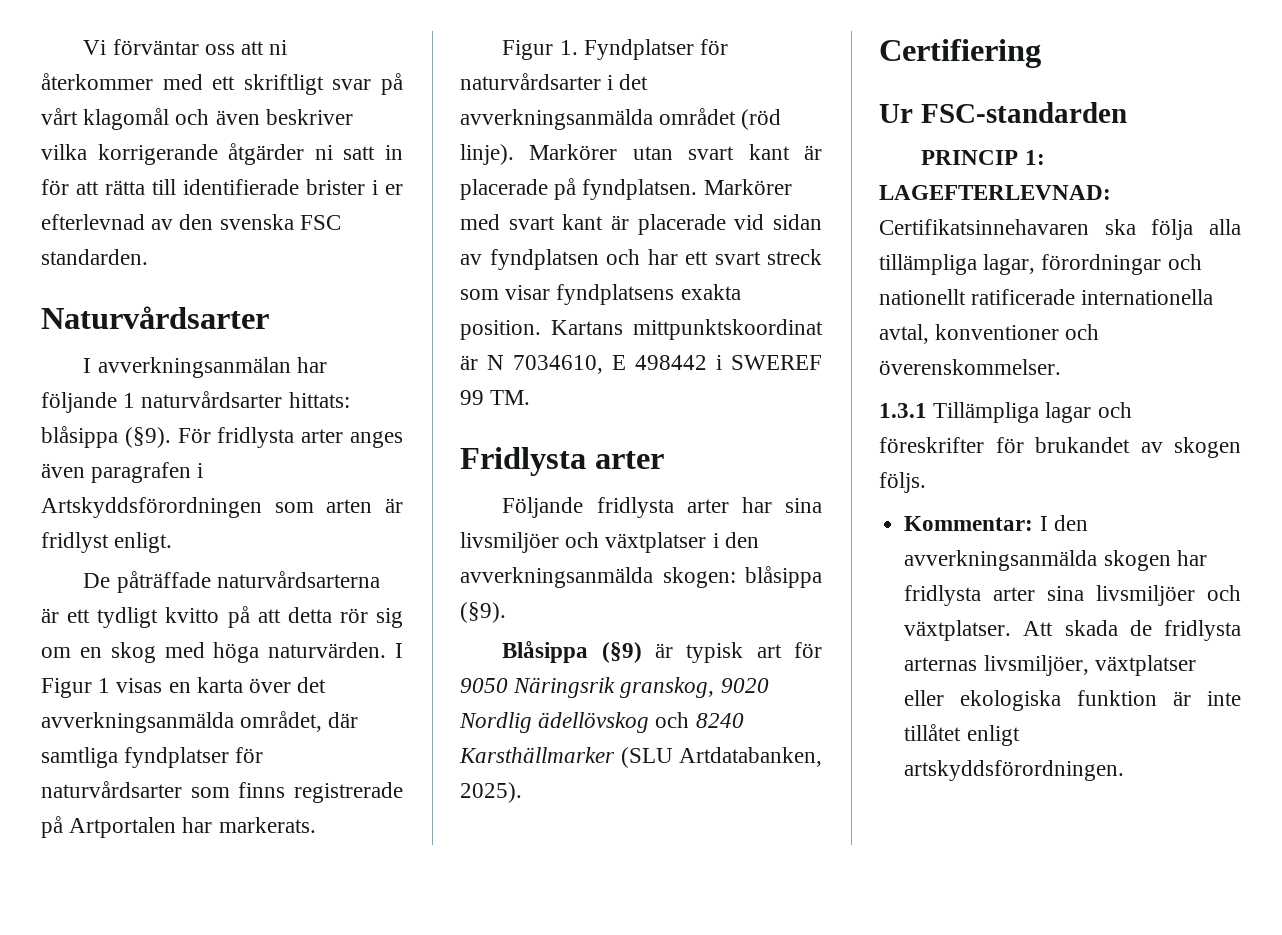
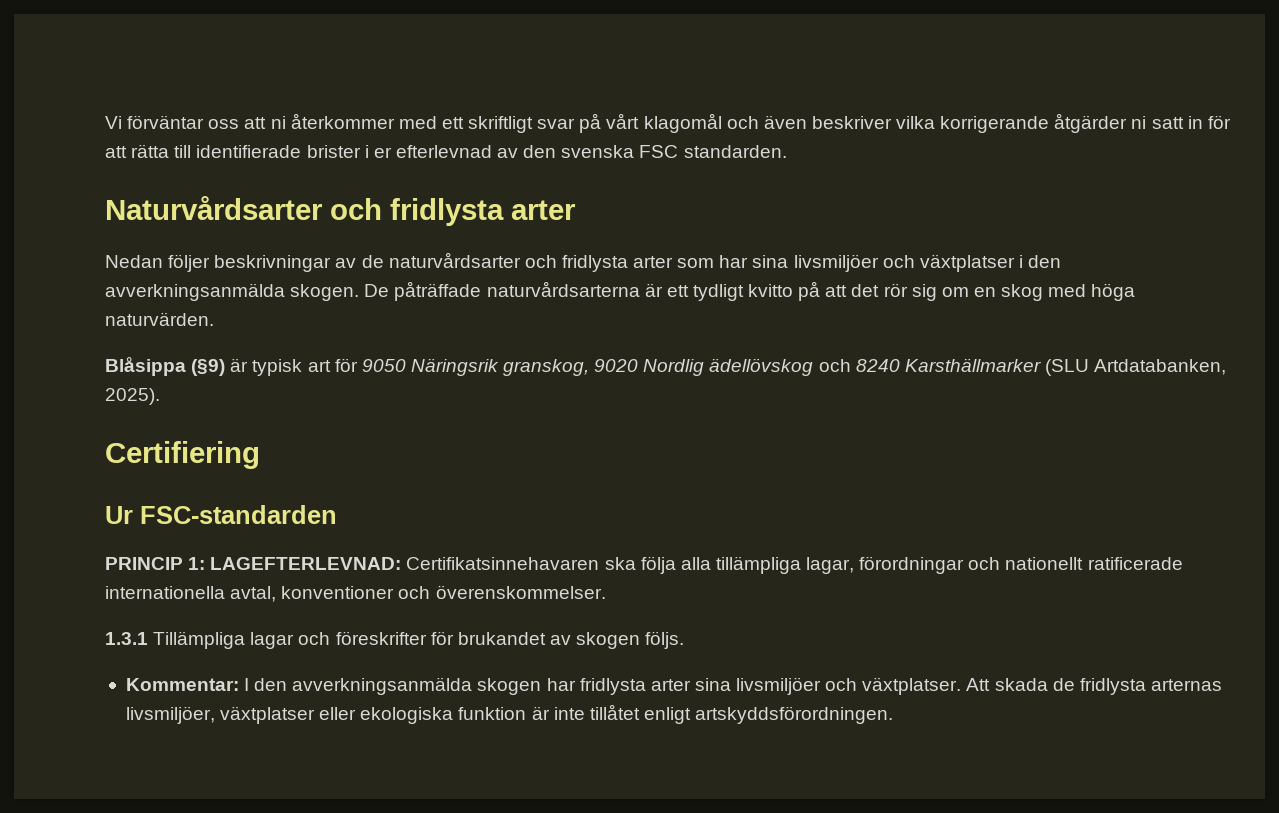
[83,357,327,378] [41,391,350,413] [41,426,404,448] [41,462,204,483] [41,497,403,518] [41,532,173,553] // I avverkningsanmälan har följande 1 naturvårdsarter hittats: blåsippa (§9). För fridlysta arter anges även paragrafen i Artskyddsförordningen som arten är fridlyst enligt. // -> [330,198,576,226] [105,252,1062,272] [105,283,360,301] och fridlysta arter // Nedan följer beskrivningar av de naturvårdsarter och fridlysta arter som har sina livsmiljöer och växtplatser i den avverkningsanmälda skogen.
[287,607,332,623] detta -> [851,284,880,297] det
[395,643,403,658] [41,677,327,698] [41,711,359,733] [41,747,264,768] [41,781,403,803] [41,816,316,838] [502,39,729,60] [460,73,649,90] [460,108,782,130] [460,144,822,165] [460,178,792,200] [460,214,822,235] [460,249,822,270] [460,284,741,305] [460,319,823,340] [460,355,822,374] [460,390,531,405] [460,447,664,476] [502,497,822,518] [460,532,759,553] [460,566,822,588] [460,602,506,623] I Figur 1 visas en karta över det avverkningsanmälda området, där samtliga fyndplatser för naturvårdsarter som finns registrerade på Artportalen har markerats. // Figur 1. Fyndplatser för naturvårdsarter i det avverkningsanmälda området (röd linje). Markörer utan svart kant är placerade på fyndplatsen. Markörer med svart kant är placerade vid sidan av fyndplatsen och har ett svart streck som visar fyndplatsens exakta position. Kartans mittpunktskoordinat är N 7034610, E 498442 i SWEREF 99 TM. // Fridlysta arter // Följande fridlysta arter har sina livsmiljöer och växtplatser i den avverkningsanmälda skogen: blåsippa (§9). -> (214, 319) none

